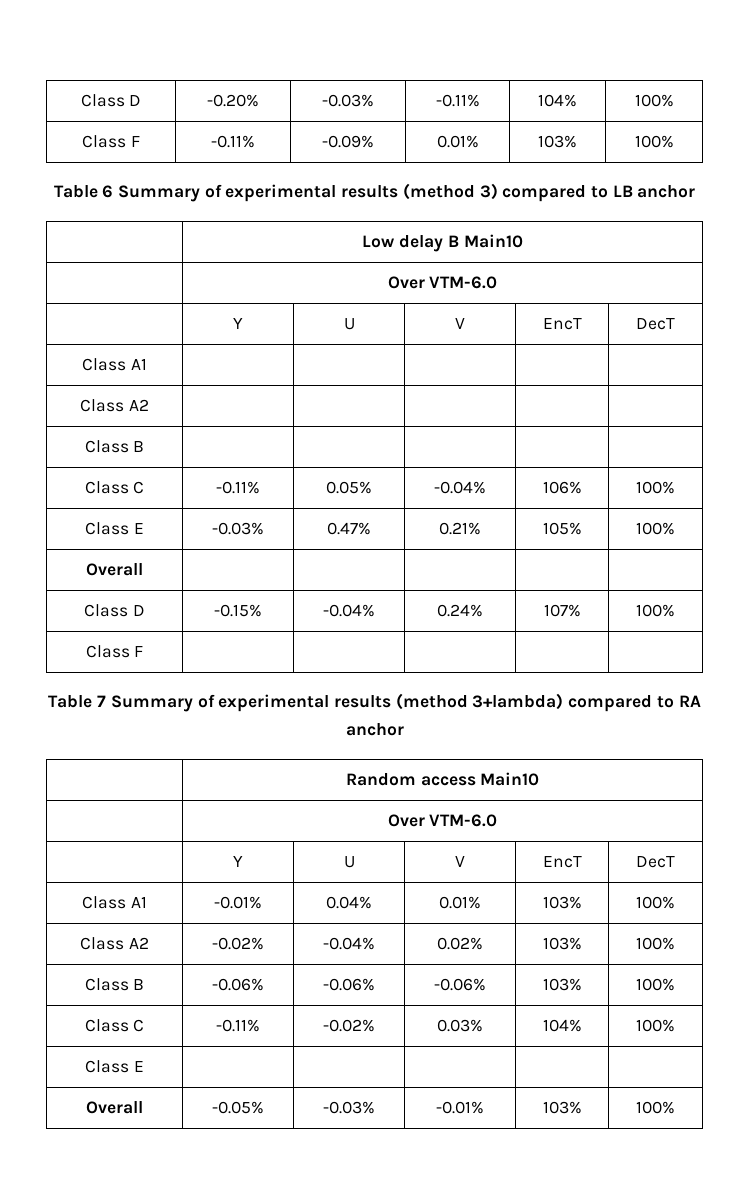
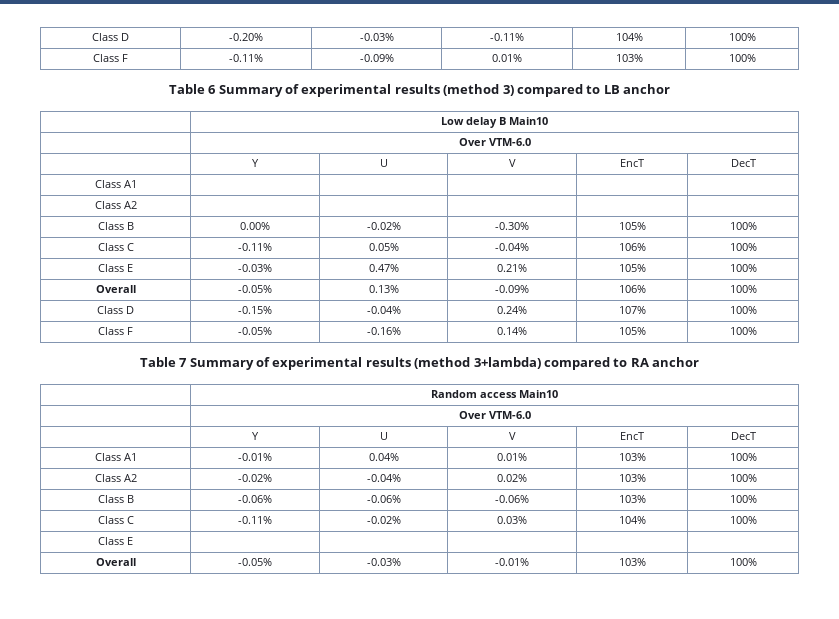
(145, 446) | | | | -> [240,222,270,230] [366,222,401,230] [495,222,529,230] [618,222,646,230] [729,222,757,230] 0.00% | -0.02% | -0.30% | 105% | 100%
(143, 569) | | | | -> [238,285,272,293] [368,285,399,293] [495,285,529,293] [618,285,646,293] [729,285,757,293] -0.05% | 0.13% | -0.09% | 106% | 100%
(144, 651) | | | | -> [238,327,272,335] [366,327,401,335] [497,327,527,335] [618,327,646,335] [729,327,757,335] -0.05% | -0.16% | 0.14% | 105% | 100%

